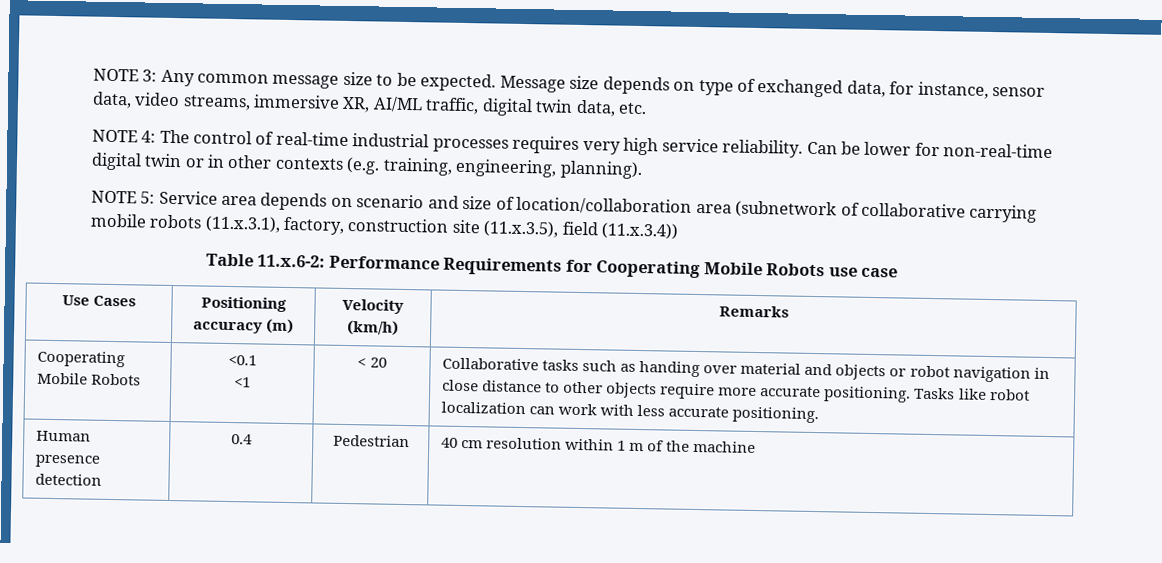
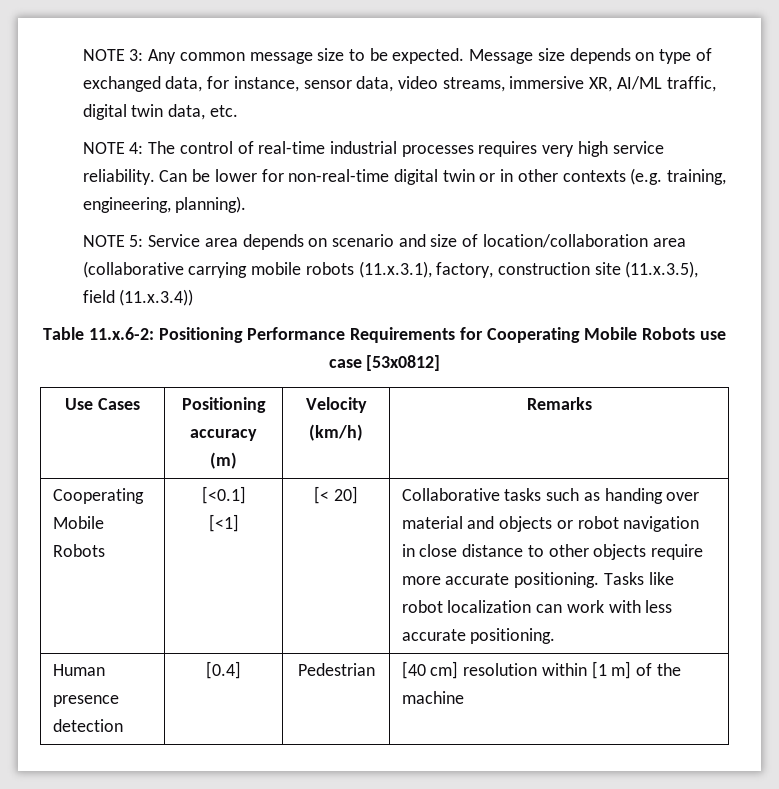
[735,200,967,219] (subnetwork of collaborative -> [82,261,184,278] (collaborative
(326, 261) none -> [158,327,243,343] Positioning
(899, 272) none -> [366,355,441,371] [53x0812]
[228,354,258,366] [234,377,252,388] [357,357,387,368] <0.1 // <1 | < 20 -> [201,486,246,504] [208,514,239,532] [314,486,358,504] [<0.1] // [<1] | [< 20]
[231,434,254,445] 0.4 -> [206,661,241,679] [0.4]
[441,437,645,452] 40 cm resolution within 1 m -> [401,661,632,679] [40 cm] resolution within [1 m]

